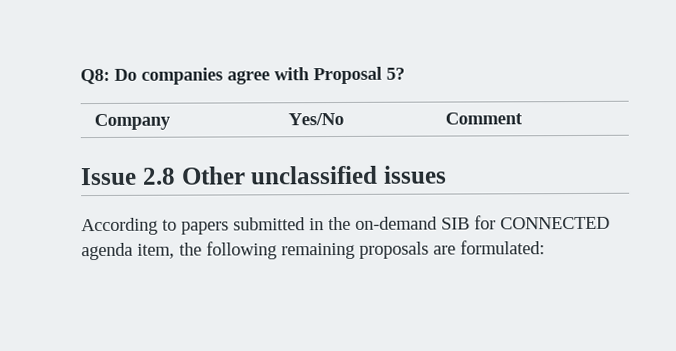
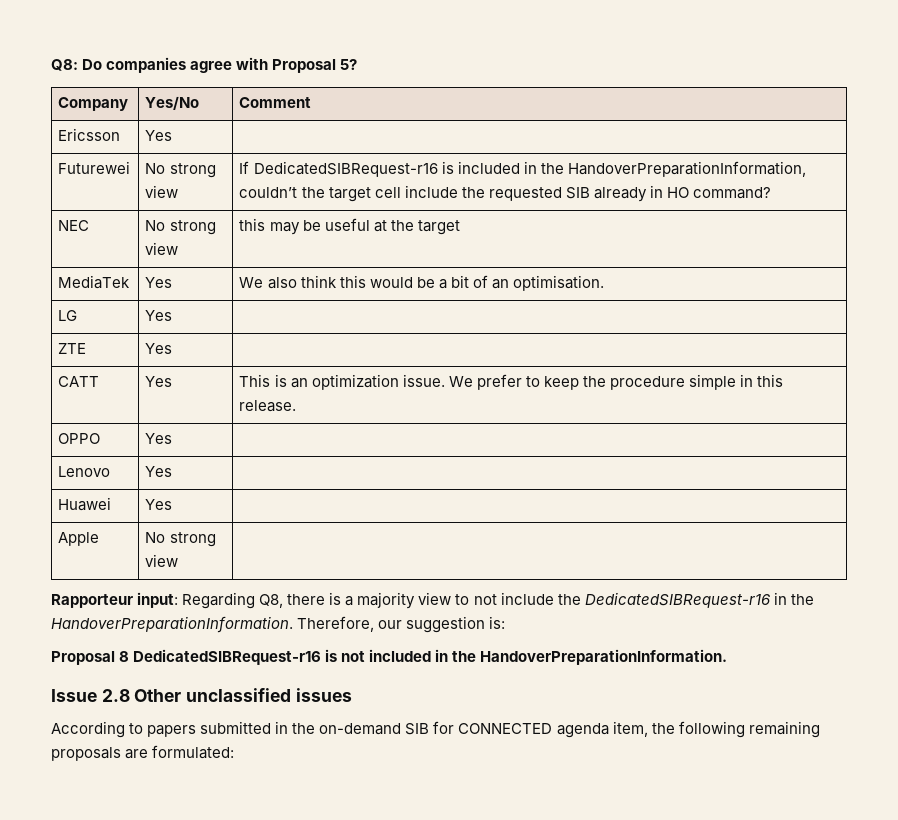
(524, 118) none -> [58,128,121,141] [145,130,173,141] [58,161,131,174] [145,163,216,178] [145,185,179,198] [239,161,806,177] [239,185,771,202] [58,220,90,231] [145,220,216,235] [145,242,179,255] [239,218,460,235] [58,275,131,289] [145,277,173,288] [239,275,604,291] [58,310,78,321] [145,310,173,321] [58,343,87,354] [145,343,173,354] [58,376,100,387] [145,376,173,387] [239,374,784,390] [239,400,297,412] [58,433,101,444] [145,433,173,444] [58,466,111,477] [145,466,173,477] [58,497,112,511] [145,499,173,510] [58,532,100,546] [145,532,216,547] [145,554,179,567] [51,592,814,609] [51,616,506,633] [51,649,728,665] // Ericsson | Yes | // Futurewei | No strong view | If DedicatedSIBRequest-r16 is included in the HandoverPreparationInformation, couldn’t the target cell include the requested SIB already in HO command? // NEC | No strong view | this may be useful at the target // MediaTek | Yes | We also think this would be a bit of an optimisation. // LG | Yes | // ZTE | Yes | // CATT | Yes | This is an optimization issue. We prefer to keep the procedure simple in this release. // OPPO | Yes | // Lenovo | Yes | // Huawei | Yes | // Apple | No strong view | // Rapporteur input: Regarding Q8, there is a majority view to not include the DedicatedSIBRequest-r16 in the HandoverPreparationInformation. Therefore, our suggestion is: // Proposal 8 DedicatedSIBRequest-r16 is not included in the HandoverPreparationInformation.

